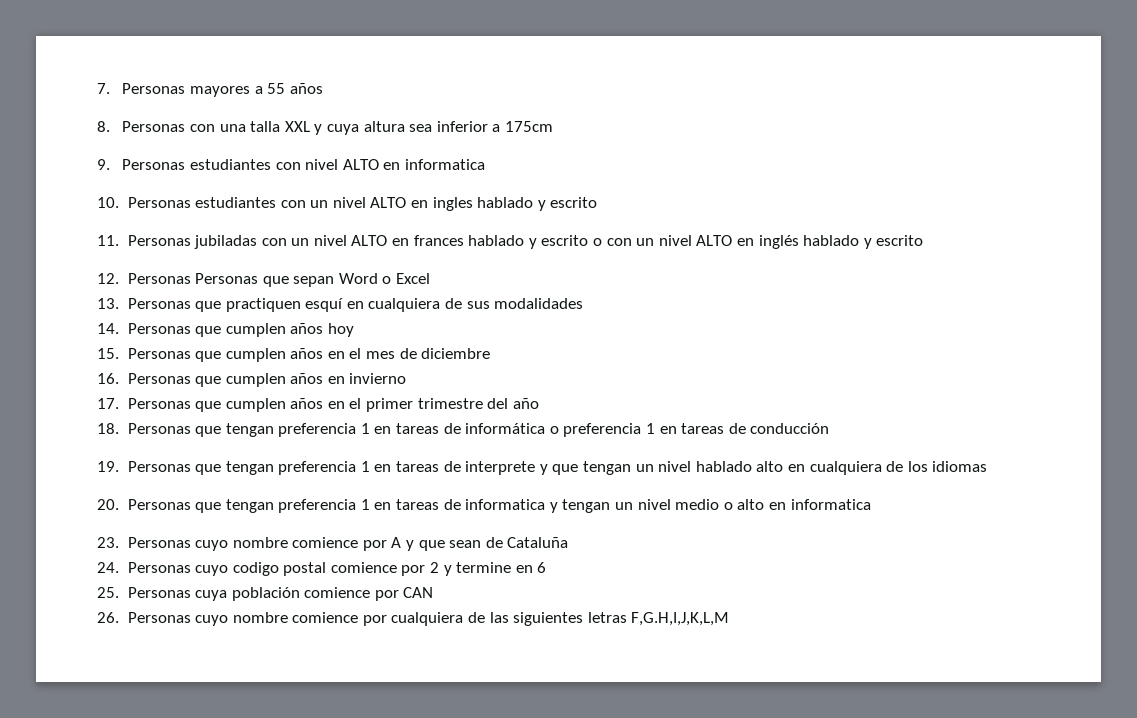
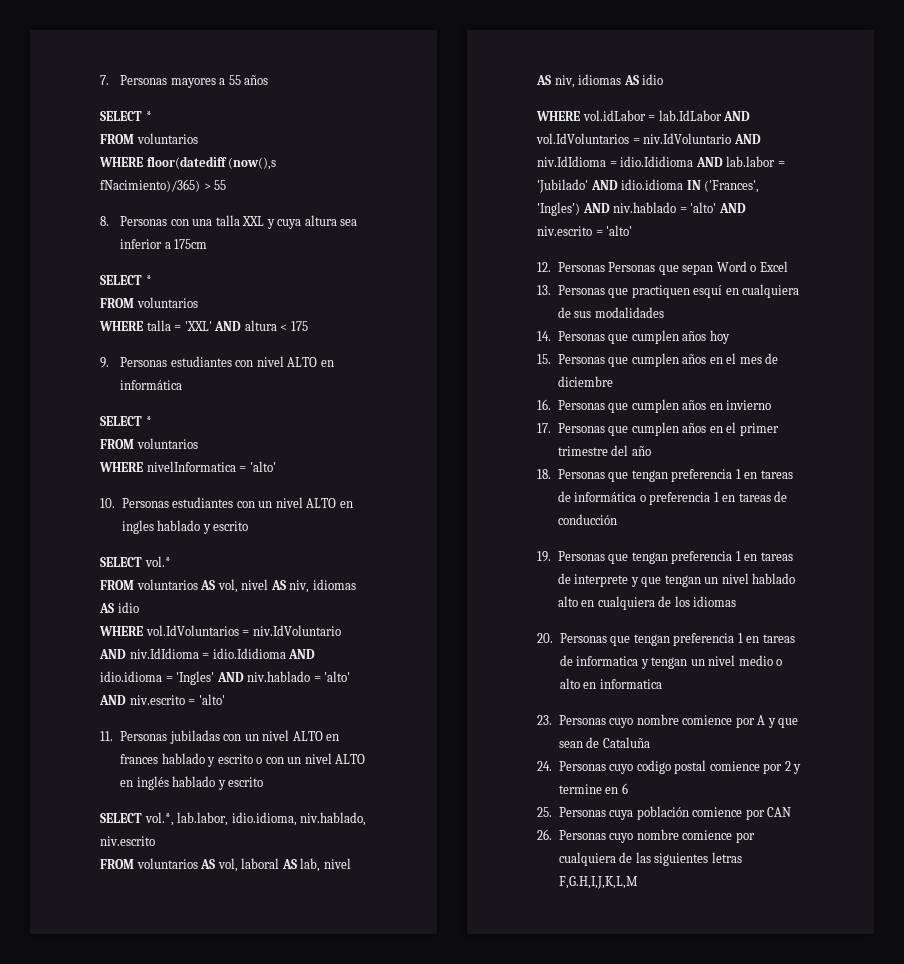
(323, 88) none -> [100,111,152,121] [100,133,198,144] [99,156,277,170] [100,179,227,192] // SELECT * // FROM voluntarios // WHERE floor(datediff (now(),s fNacimiento)/365) > 55
(553, 126) none -> [100,275,152,285] [100,297,198,308] [99,320,308,331] // SELECT * // FROM voluntarios // WHERE talla = 'XXL' AND altura < 175
[405,159,486,170] informatica -> [120,380,183,390] [100,416,152,426] [100,438,198,449] [99,461,276,472] informática // SELECT * // FROM voluntarios // WHERE nivelInformatica = 'alto'
(598, 202) none -> [100,556,171,567] [100,579,356,593] [99,602,139,613] [99,625,341,636] [99,648,316,659] [100,671,351,685] [99,694,225,705] // SELECT vol.* // FROM voluntarios AS vol, nivel AS niv, idiomas AS idio // WHERE vol.IdVoluntarios = niv.IdVoluntario AND niv.IdIdioma = idio.Ididioma AND idio.idioma = 'Ingles' AND niv.hablado = 'alto' AND niv.escrito = 'alto'
(924, 240) none -> [100,812,367,826] [100,836,155,846] [100,858,351,872] [536,74,664,88] [536,110,751,121] [536,133,761,144] [537,156,785,167] [537,179,760,193] [537,202,746,216] [537,225,633,236] // SELECT vol.*, lab.labor, idio.idioma, niv.hablado, niv.escrito // FROM voluntarios AS vol, laboral AS lab, nivel AS niv, idiomas AS idio // WHERE vol.idLabor = lab.IdLabor AND vol.IdVoluntarios = niv.IdVoluntario AND niv.IdIdioma = idio.Ididioma AND lab.labor = 'Jubilado' AND idio.idioma IN ('Frances', 'Ingles') AND niv.hablado = 'alto' AND niv.escrito = 'alto'

